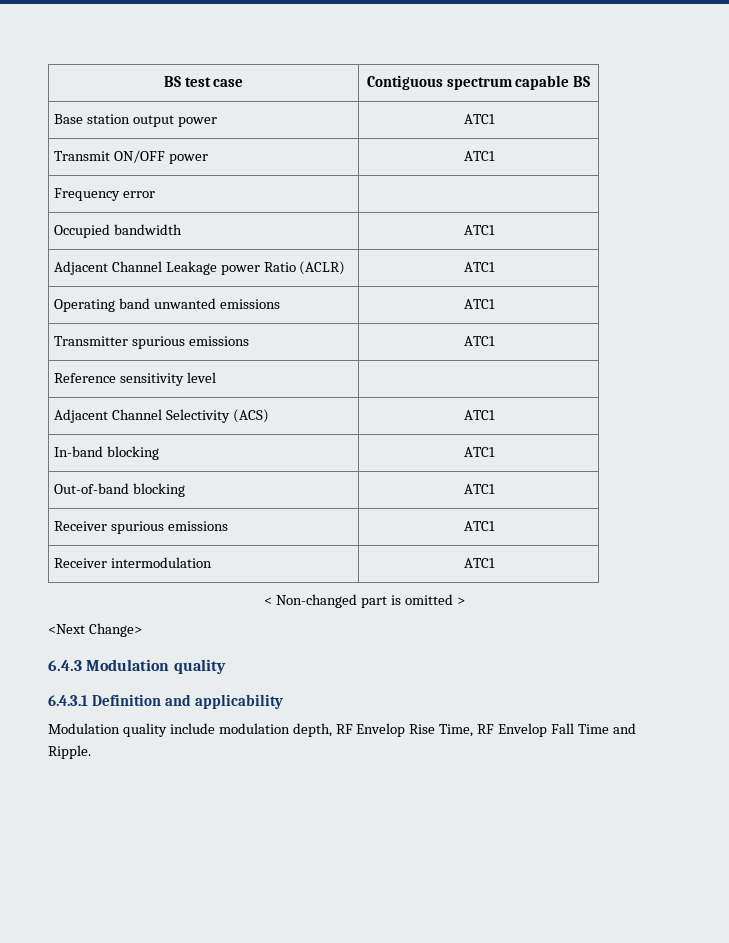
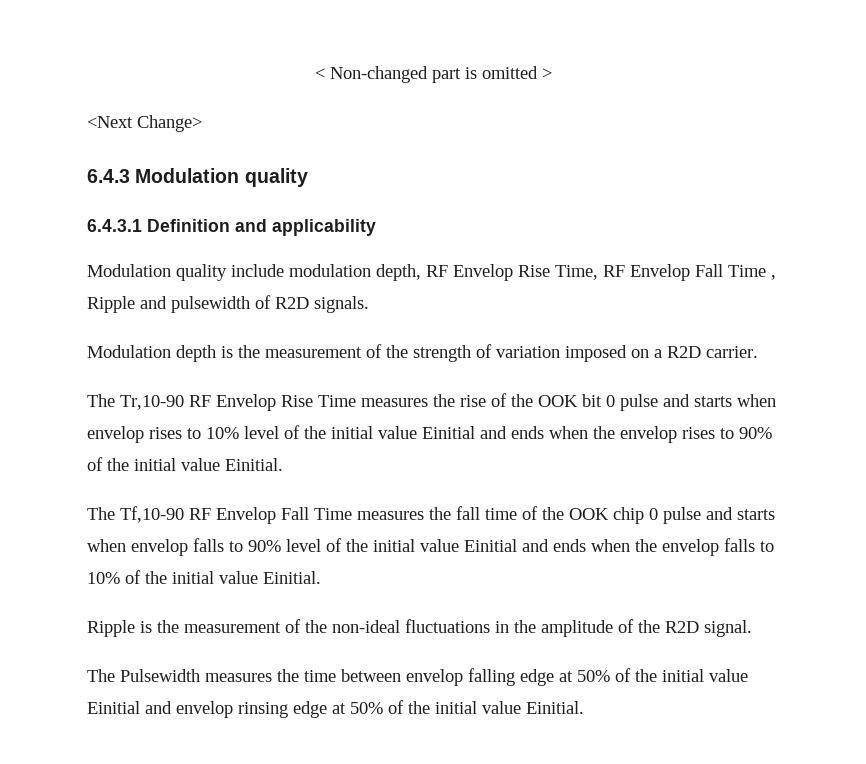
[163,76,244,87] [366,75,591,90] [53,114,217,127] [463,114,495,124] [53,150,208,164] [463,151,495,161] [53,188,155,201] [53,224,182,238] [463,225,495,235] [53,261,346,275] [463,262,495,272] [53,298,280,312] [463,299,495,309] [53,336,249,349] [463,336,495,346] [53,372,216,386] [53,409,269,423] [463,410,495,420] [53,446,159,460] [463,447,495,457] [53,483,185,497] [463,484,495,494] [53,521,228,534] [463,521,495,531] [53,557,212,568] [463,558,495,568] BS test case | Contiguous spectrum capable BS // Base station output power | ATC1 // Transmit ON/OFF power | ATC1 // Frequency error | // Occupied bandwidth | ATC1 // Adjacent Channel Leakage power Ratio (ACLR) | ATC1 // Operating band unwanted emissions | ATC1 // Transmitter spurious emissions | ATC1 // Reference sensitivity level | // Adjacent Channel Selectivity (ACS) | ATC1 // In-band blocking | ATC1 // Out-of-band blocking | ATC1 // Receiver spurious emissions | ATC1 // Receiver intermodulation | ATC1 // -> (314, 73) none
[612,723,636,734] [48,745,91,759] and Ripple. -> [771,275,776,280] [87,295,369,313] [87,344,758,362] [87,393,776,411] [87,425,772,443] [87,457,283,471] [87,506,775,524] [87,538,774,556] [87,570,321,584] [87,619,752,637] [87,668,748,686] [87,700,584,718] , Ripple and pulsewidth of R2D signals. // Modulation depth is the measurement of the strength of variation imposed on a R2D carrier. // The Tr,10-90 RF Envelop Rise Time measures the rise of the OOK bit 0 pulse and starts when envelop rises to 10% level of the initial value Einitial and ends when the envelop rises to 90% of the initial value Einitial. // The Tf,10-90 RF Envelop Fall Time measures the fall time of the OOK chip 0 pulse and starts when envelop falls to 90% level of the initial value Einitial and ends when the envelop falls to 10% of the initial value Einitial. // Ripple is the measurement of the non-ideal fluctuations in the amplitude of the R2D signal. // The Pulsewidth measures the time between envelop falling edge at 50% of the initial value Einitial and envelop rinsing edge at 50% of the initial value Einitial.

